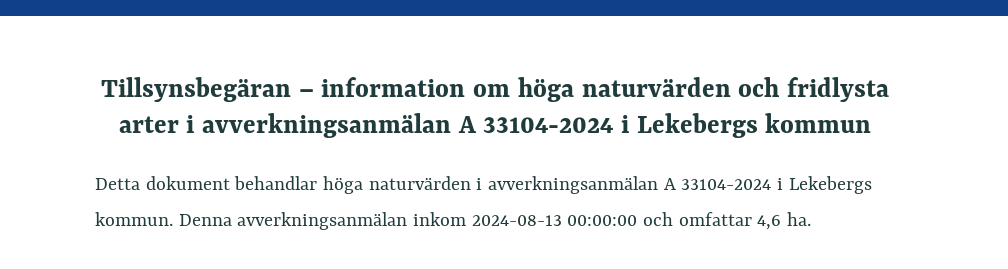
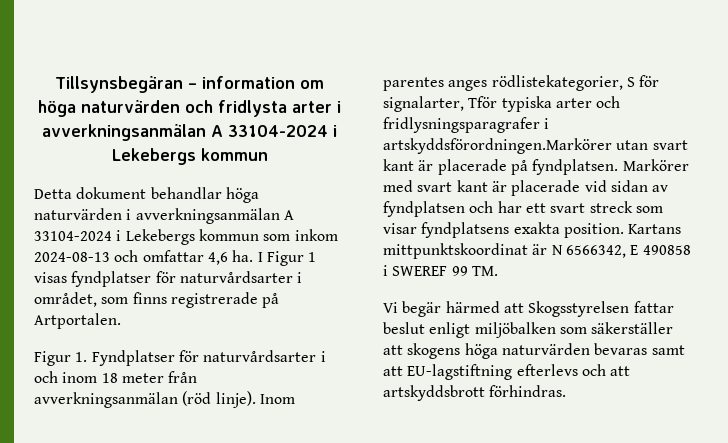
[95,212,408,230] kommun. Denna avverkningsanmälan -> [198,229,291,241] kommun som
[567,215,638,226] 00:00:00 -> (110, 257) none
(812, 219) none -> [257,251,317,266] [34,271,303,287] [34,292,280,308] [34,313,121,329] [34,350,326,366] [34,371,198,383] [34,391,295,408] [383,75,660,91] [383,96,621,112] [383,117,550,133] [383,138,688,154] [383,159,689,175] [383,180,669,196] [383,201,663,217] [383,222,682,238] [383,243,691,259] [383,265,498,276] [383,301,674,317] [383,322,674,338] [383,343,685,359] [383,364,631,380] [383,385,567,401] I Figur 1 visas fyndplatser för naturvårdsarter i området, som finns registrerade på Artportalen. // Figur 1. Fyndplatser för naturvårdsarter i och inom 18 meter från avverkningsanmälan (röd linje). Inom parentes anges rödlistekategorier, S för signalarter, Tför typiska arter och fridlysningsparagrafer i artskyddsförordningen.Markörer utan svart kant är placerade på fyndplatsen. Markörer med svart kant är placerade vid sidan av fyndplatsen och har ett svart streck som visar fyndplatsens exakta position. Kartans mittpunktskoordinat är N 6566342, E 490858 i SWEREF 99 TM. // Vi begär härmed att Skogsstyrelsen fattar beslut enligt miljöbalken som säkerställer att skogens höga naturvärden bevaras samt att EU-lagstiftning efterlevs och att artskyddsbrott förhindras.

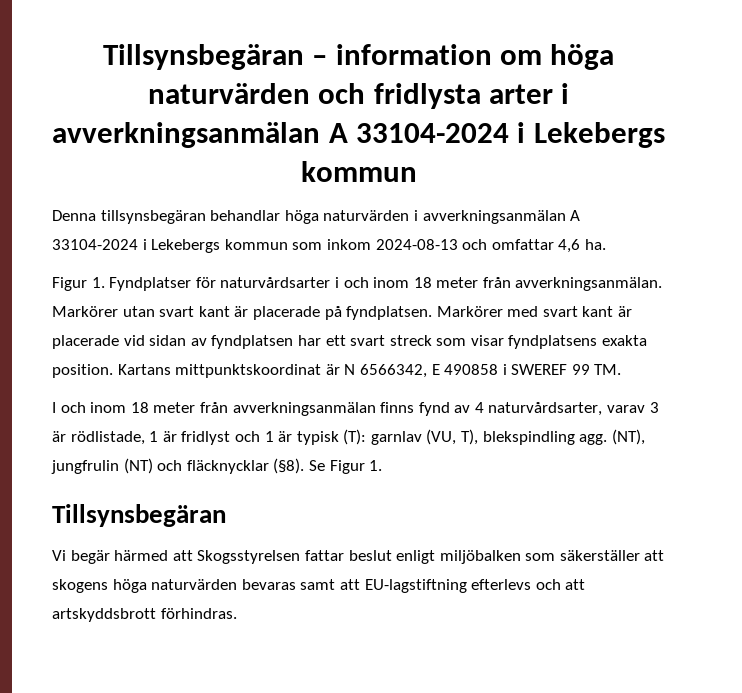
[34,187,147,199] Detta dokument -> [52,210,206,224] Denna tillsynsbegäran
[257,251,317,266] [34,271,303,287] [34,292,280,308] [34,313,121,329] I Figur 1 visas fyndplatser för naturvårdsarter i området, som finns registrerade på Artportalen. -> (606, 244) none
[34,391,295,408] [383,75,660,91] [383,96,621,112] [383,117,550,133] [383,138,612,154] avverkningsanmälan (röd linje). Inom parentes anges rödlistekategorier, S för signalarter, Tför typiska arter och fridlysningsparagrafer i artskyddsförordningen.Markörer -> [515,277,663,291] [52,306,118,317] avverkningsanmälan. Markörer
[469,201,494,213] och -> (294, 342) none
(498, 271) none -> [52,402,659,416] [52,429,645,445] [51,458,383,474] [52,504,226,527] // I och inom 18 meter från avverkningsanmälan finns fynd av 4 naturvårdsarter, varav 3 är rödlistade, 1 är fridlyst och 1 är typisk (T): garnlav (VU, T), blekspindling agg. (NT), jungfrulin (NT) och fläcknycklar (§8). Se Figur 1. // Tillsynsbegäran

